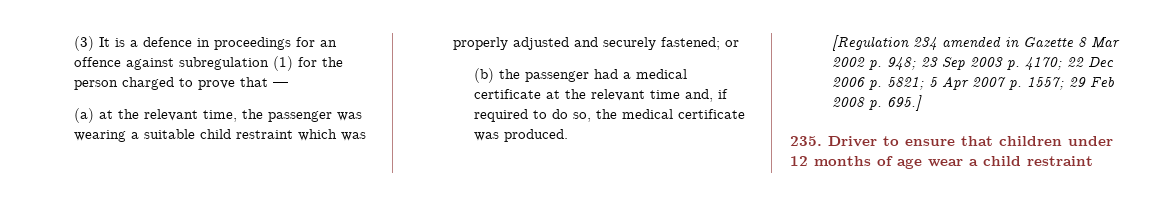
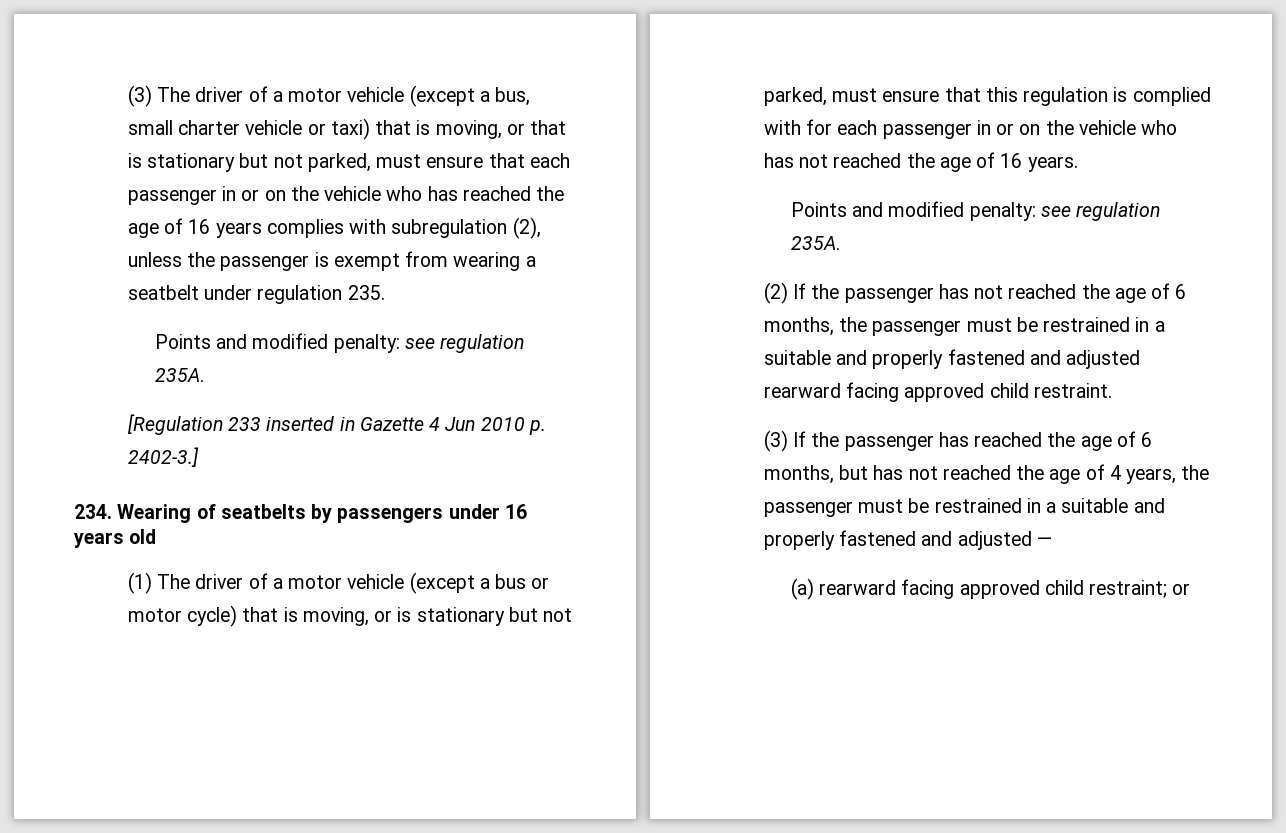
[73,36,337,51] [73,56,343,71] [73,77,288,90] [73,108,362,123] [73,129,366,142] [452,37,739,50] [473,68,687,83] [473,89,728,102] [473,109,745,122] [473,129,568,142] [831,35,1120,51] [831,57,1114,70] [831,76,1114,90] [831,95,922,111] [790,136,1113,147] [790,156,1093,169] (3) It is a defence in proceedings for an offence against subregulation (1) for the person charged to prove that — // (a) at the relevant time, the passenger was wearing a suitable child restraint which was properly adjusted and securely fastened; or // (b) the passenger had a medical certificate at the relevant time and, if required to do so, the medical certificate was produced. // [Regulation 234 amended in Gazette 8 Mar 2002 p. 948; 23 Sep 2003 p. 4170; 22 Dec 2006 p. 5821; 5 Apr 2007 p. 1557; 29 Feb 2008 p. 695.] // 235. Driver to ensure that children under 12 months of age wear a child restraint -> [127,85,531,107] [127,118,567,140] [127,153,570,172] [127,186,565,205] [127,217,541,239] [127,251,536,271] [127,285,385,304] [154,333,525,353] [154,368,204,382] [126,414,546,435] [127,447,199,467] [74,504,527,523] [73,529,157,548] [127,572,550,594] [127,605,573,627] [763,87,1211,106] [763,119,1178,139] [763,152,1078,172] [790,201,1161,221] [790,236,840,250] [763,282,1187,304] [763,317,1165,336] [763,349,1141,369] [763,382,1112,402] [763,430,1153,452] [763,464,1210,484] [763,498,1165,517] [763,530,1052,550] [790,578,1191,600] (3) The driver of a motor vehicle (except a bus, small charter vehicle or taxi) that is moving, or that is stationary but not parked, must ensure that each passenger in or on the vehicle who has reached the age of 16 years complies with subregulation (2), unless the passenger is exempt from wearing a seatbelt under regulation 235. // Points and modified penalty: see regulation 235A. // [Regulation 233 inserted in Gazette 4 Jun 2010 p. 2402-3.] // 234. Wearing of seatbelts by passengers under 16 years old // (1) The driver of a motor vehicle (except a bus or motor cycle) that is moving, or is stationary but not parked, must ensure that this regulation is complied with for each passenger in or on the vehicle who has not reached the age of 16 years. // Points and modified penalty: see regulation 235A. // (2) If the passenger has not reached the age of 6 months, the passenger must be restrained in a suitable and properly fastened and adjusted rearward facing approved child restraint. // (3) If the passenger has reached the age of 6 months, but has not reached the age of 4 years, the passenger must be restrained in a suitable and properly fastened and adjusted — // (a) rearward facing approved child restraint; or

